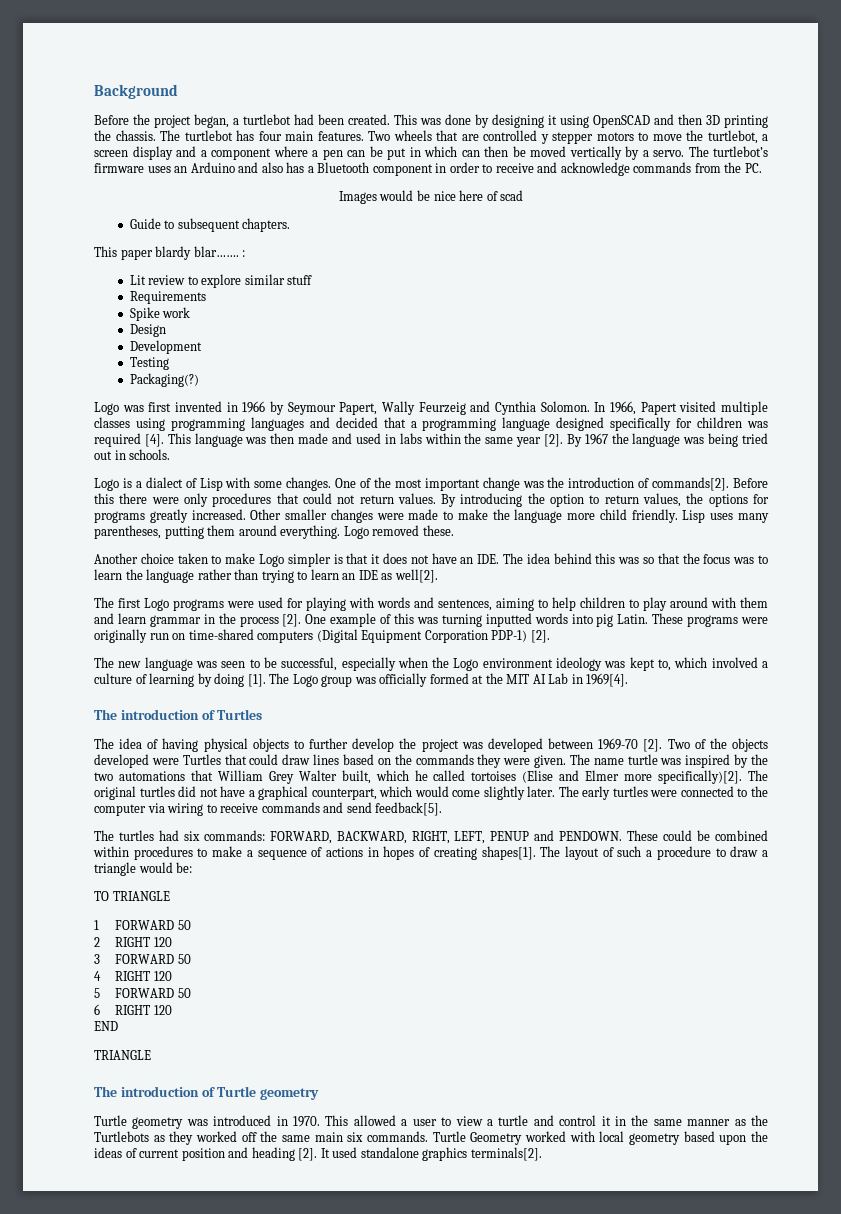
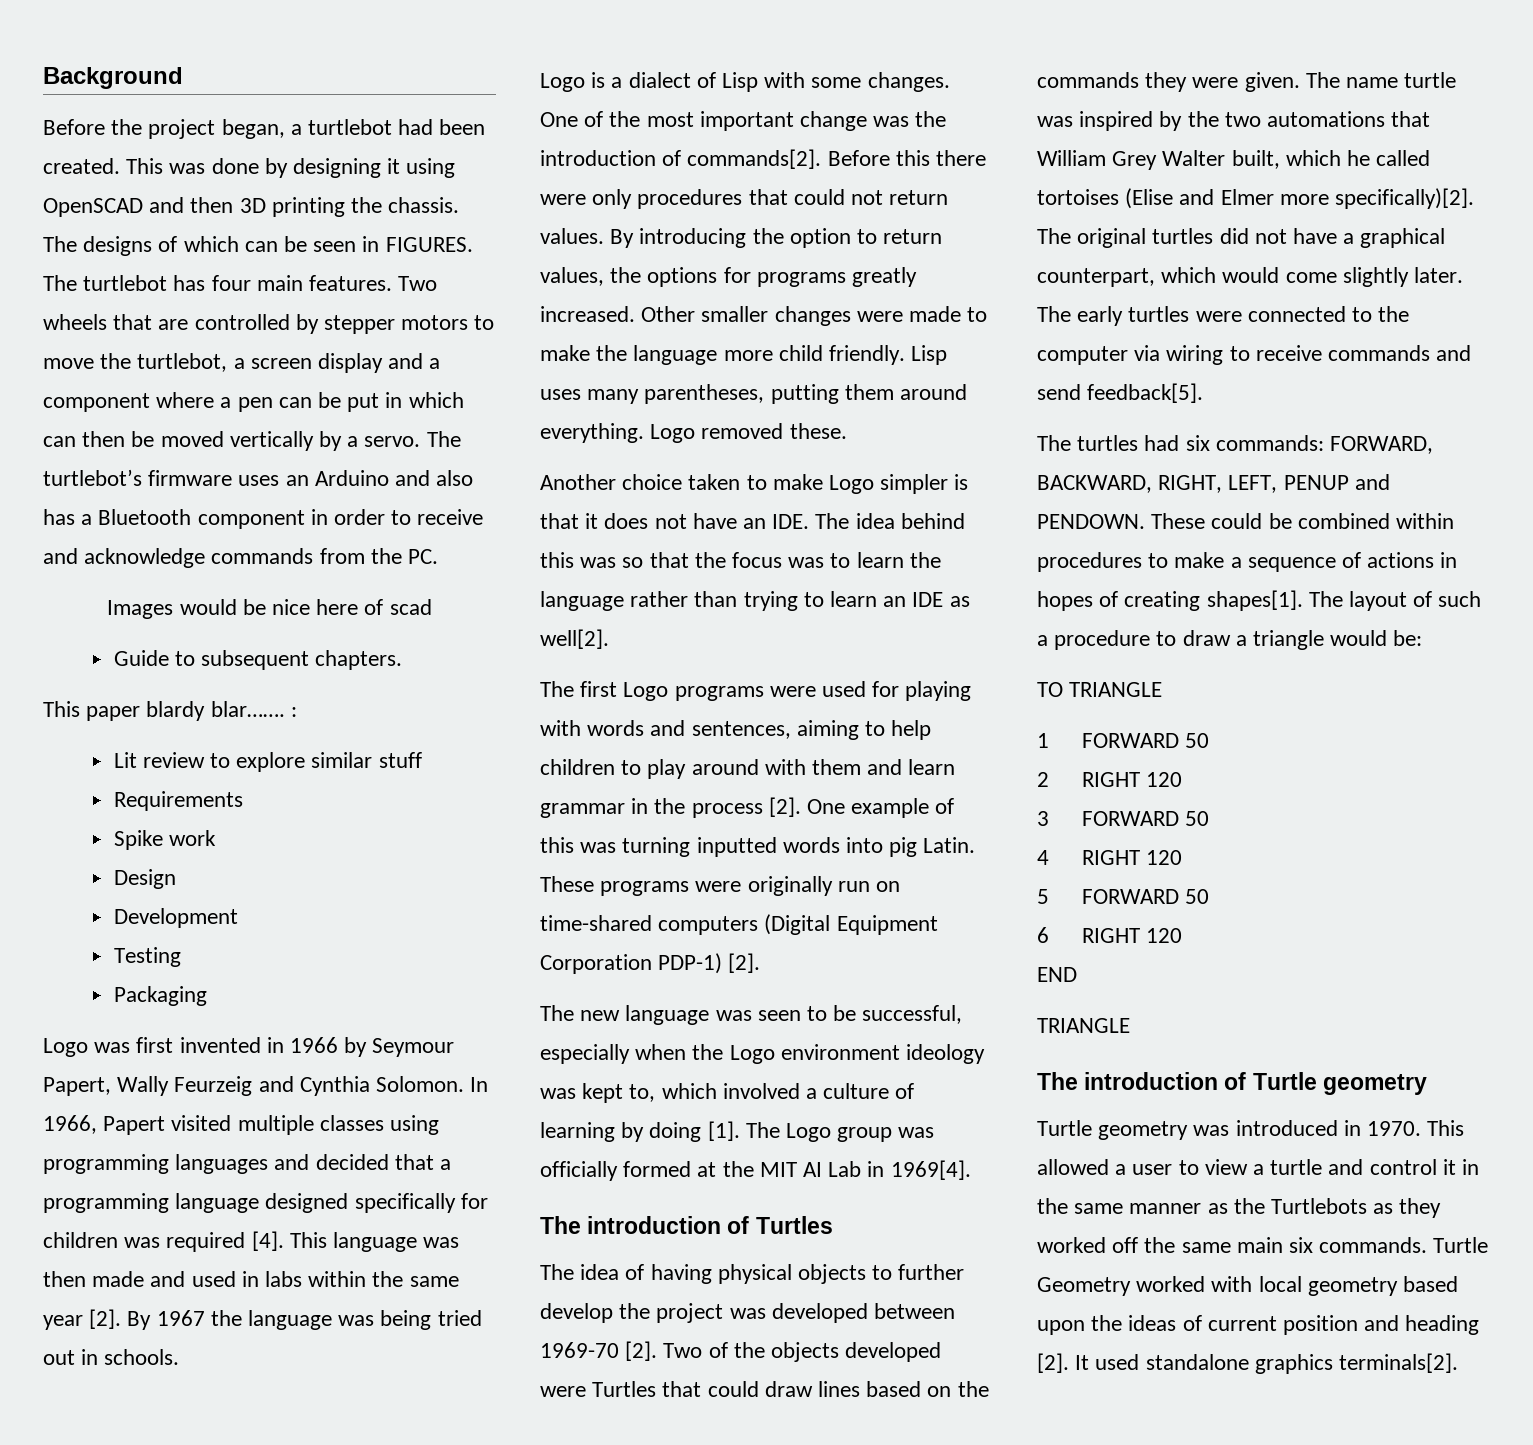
(180, 135) none -> [83,236,473,256] [43,275,77,291] designs of which can be seen in FIGURES. The
[540,134,549,144] y -> [295,314,319,334] by
[129,373,199,387] Packaging(?) -> [113,986,207,1006] Packaging

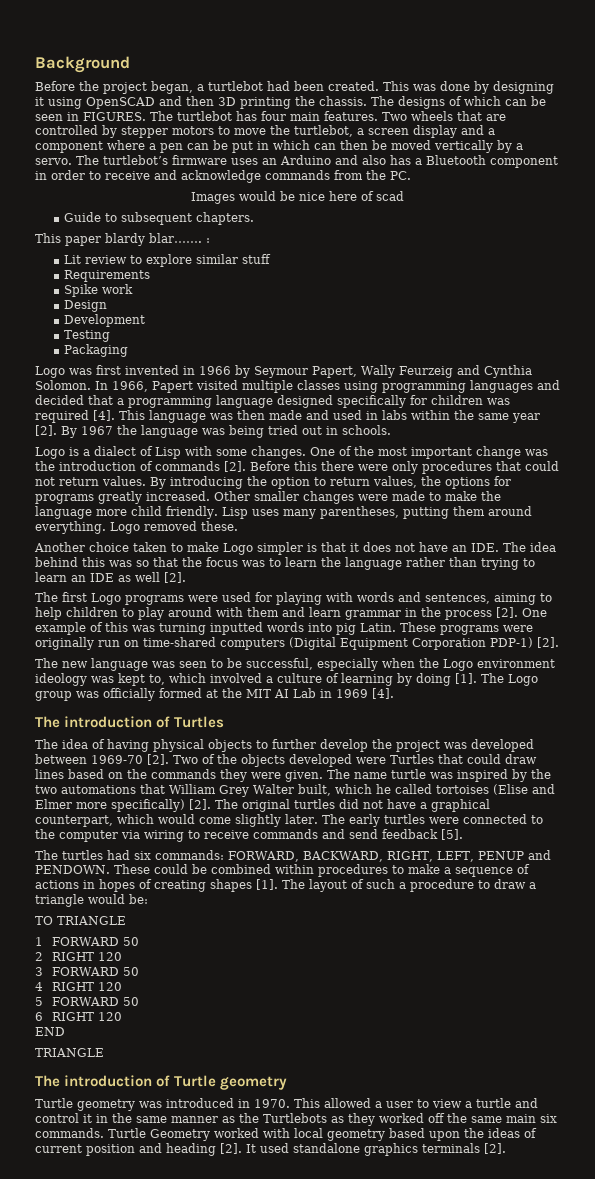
[687,149,822,169] commands[2]. -> [155,461,246,472] commands [2].
[540,629,609,649] well[2]. -> [135,572,186,583] well [2].
[890,1160,971,1180] 1969[4]. -> [336,688,394,699] 1969 [4].
[1335,188,1475,209] specifically)[2]. -> [111,799,211,812] specifically) [2].
[1087,383,1204,403] feedback[5]. -> [382,829,463,840] feedback [5].
[1206,590,1303,611] shapes[1]. -> [210,879,278,892] shapes [1].
[1339,1353,1459,1373] terminals[2]. -> [422,1143,506,1154] terminals [2].

